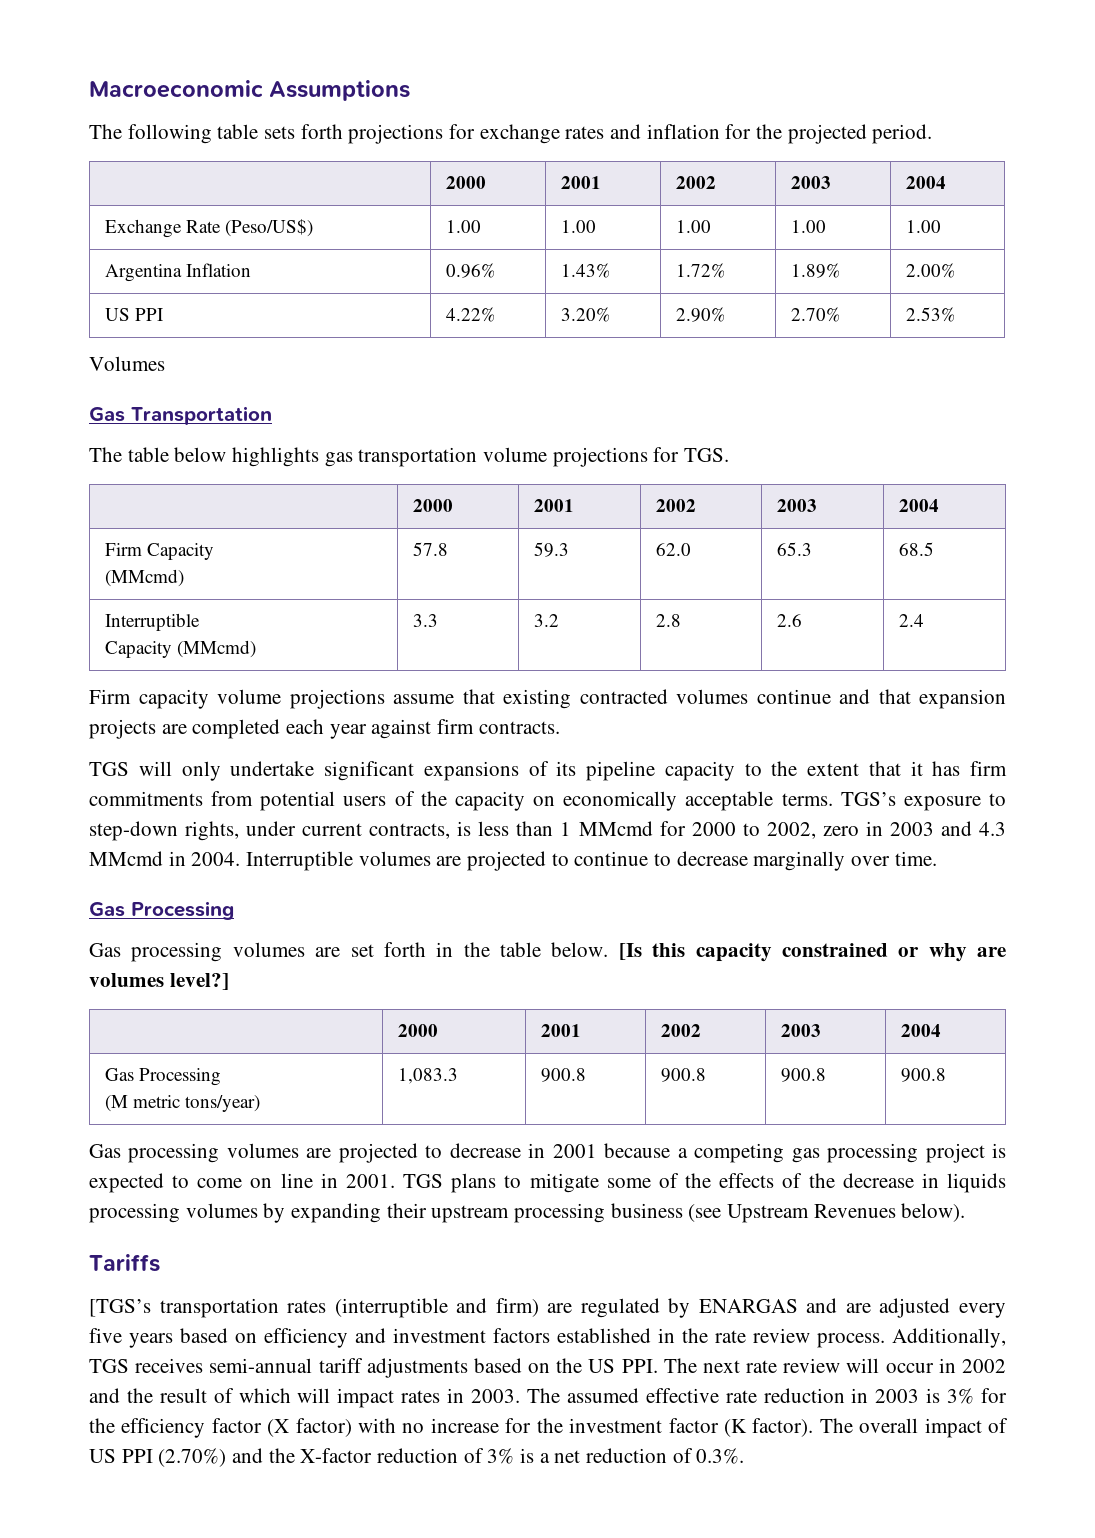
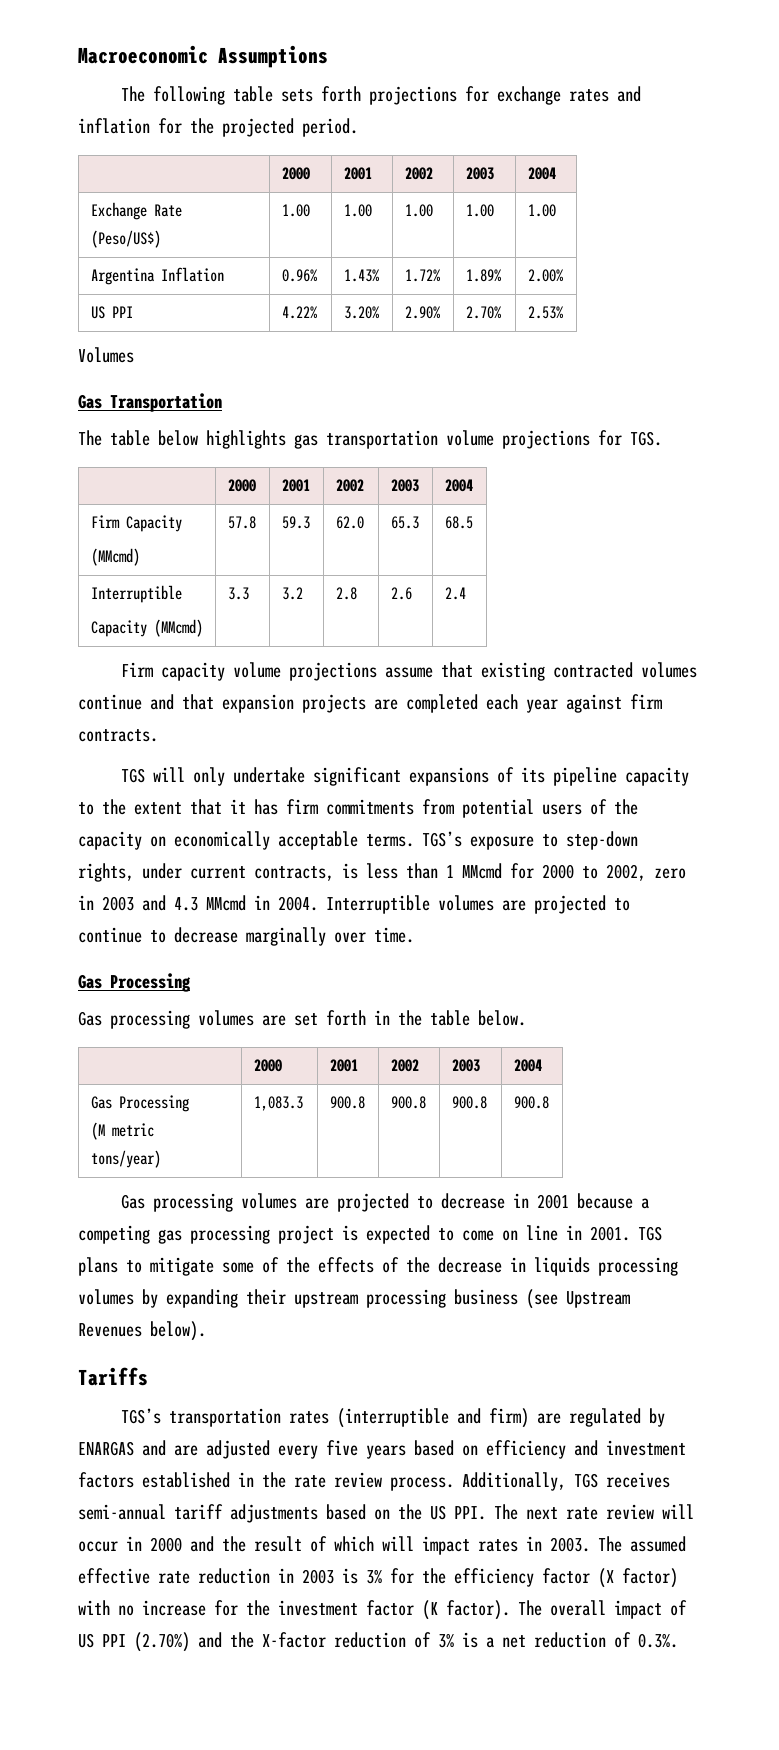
[618,943,1006,962] [89,973,229,990] [Is this capacity constrained or why are volumes level?] -> (526, 1018) none
[89,1299,151,1317] [TGS’s -> [121,1408,162,1424] TGS’s
[961,1359,1006,1373] 2002 -> [150,1537,182,1552] 2000

